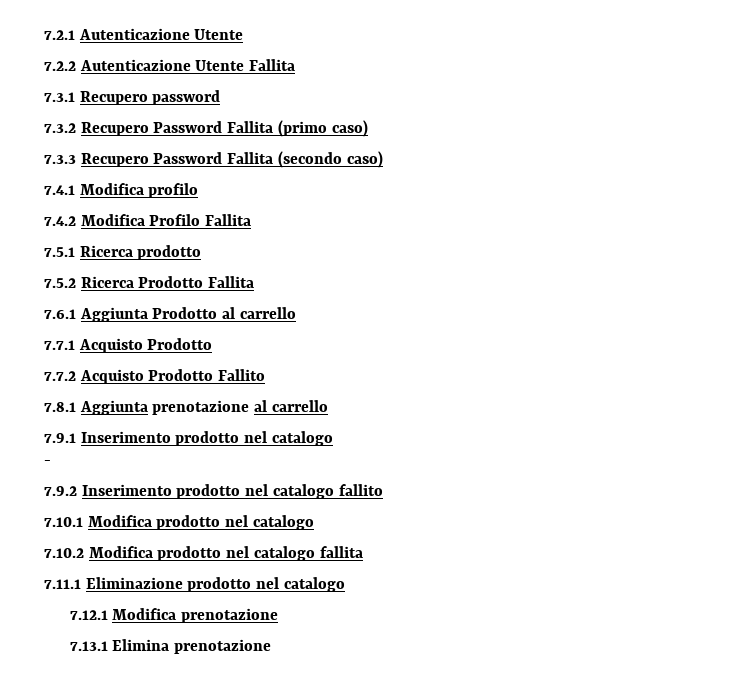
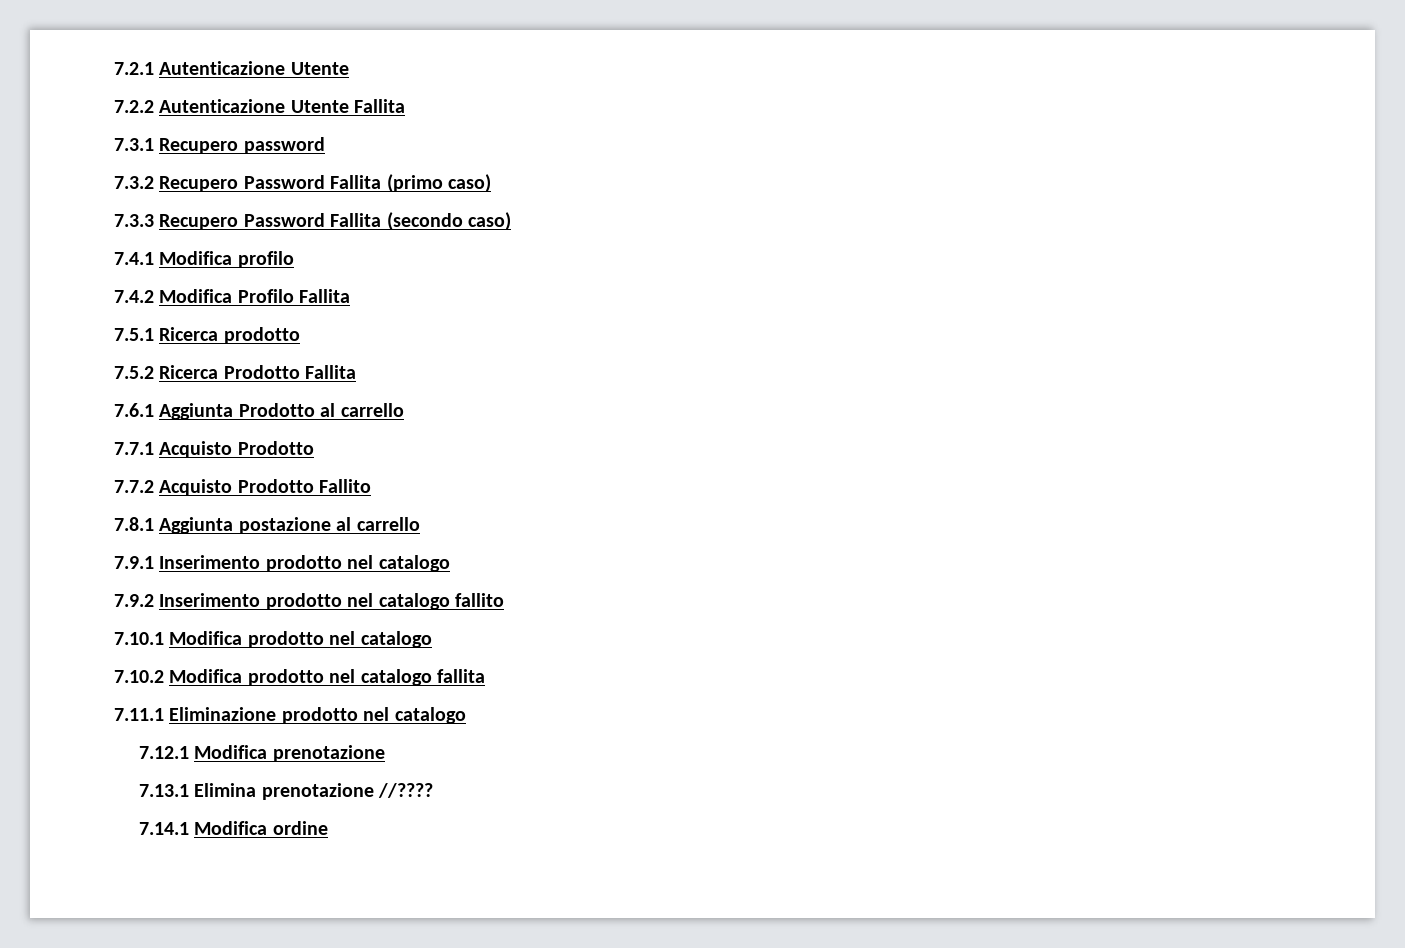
[152,400,250,415] prenotazione -> [238,517,331,534] postazione
[44,460,51,465] // - -> (450, 563) none
(272, 646) none -> [377,783,433,798] [138,821,328,835] //???? // 7.14.1 Modifica ordine

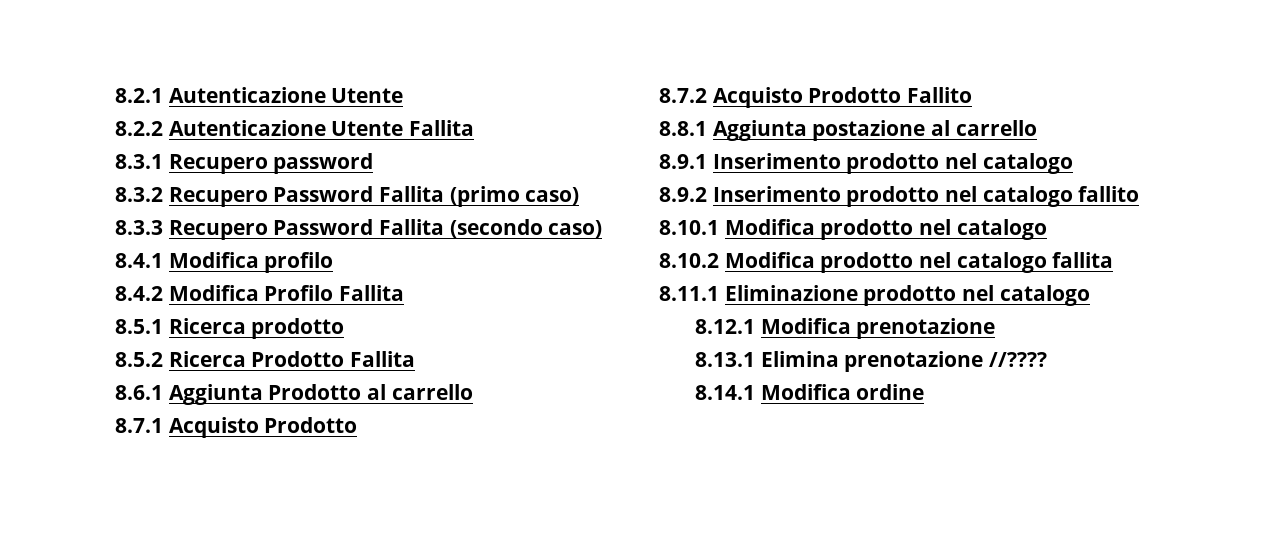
[114,62,154,75] 7.2.1 -> [115,88,163,103] 8.2.1
[114,100,154,113] 7.2.2 -> [115,121,163,136] 8.2.2
[114,138,154,151] 7.3.1 -> [115,154,163,169] 8.3.1
[114,176,154,189] 7.3.2 -> [115,187,163,202] 8.3.2
[114,214,154,227] 7.3.3 -> [115,220,163,235] 8.3.3
[114,252,154,265] 7.4.1 -> [115,253,163,268] 8.4.1
[114,290,154,303] 7.4.2 -> [115,286,163,301] 8.4.2
[114,328,154,341] 7.5.1 -> [115,319,163,334] 8.5.1
[114,366,154,379] 7.5.2 -> [115,352,163,367] 8.5.2
[114,403,154,417] 7.6.1 -> [115,385,163,400] 8.6.1
[114,442,154,455] 7.7.1 -> [115,418,163,433] 8.7.1
[114,480,154,493] 7.7.2 -> [659,88,707,103] 8.7.2
[114,517,154,531] 7.8.1 -> [659,121,707,136] 8.8.1
[114,556,154,569] 7.9.1 -> [659,154,707,169] 8.9.1
[114,594,154,607] 7.9.2 -> [659,187,707,202] 8.9.2
[114,632,164,645] 7.10.1 -> [659,220,719,235] 8.10.1
[114,670,164,683] 7.10.2 -> [659,253,719,268] 8.10.2
[114,708,164,721] 7.11.1 -> [659,286,719,301] 8.11.1
[138,746,189,759] 7.12.1 -> [695,319,756,334] 8.12.1
[138,784,189,797] 7.13.1 -> [695,352,756,367] 8.13.1
[138,822,189,835] 7.14.1 -> [695,385,756,400] 8.14.1

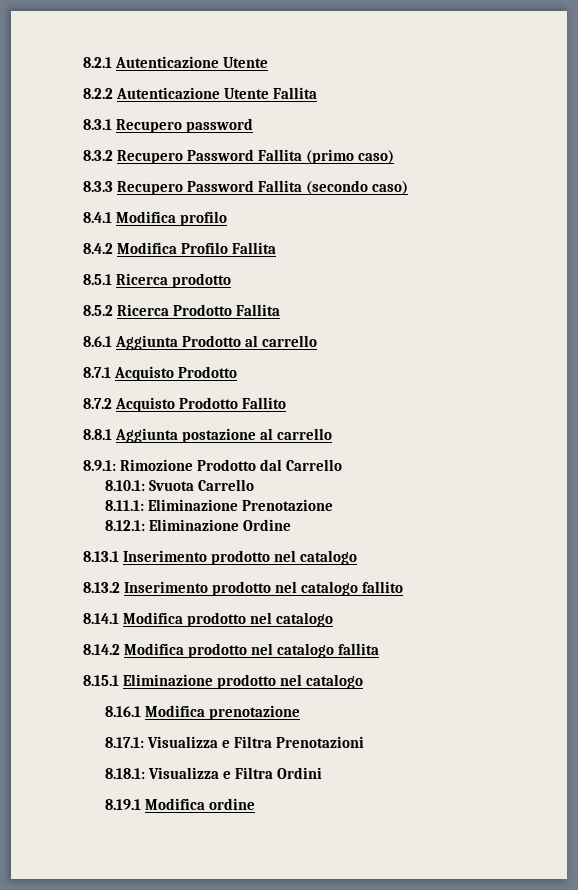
[659,154,707,169] 8.9.1 -> [83,459,342,471] [105,479,255,491] [105,499,334,511] [105,519,292,531] [83,551,119,562] 8.9.1: Rimozione Prodotto dal Carrello // 8.10.1: Svuota Carrello // 8.11.1: Eliminazione Prenotazione // 8.12.1: Eliminazione Ordine // 8.13.1
[659,187,707,202] 8.9.2 -> [83,582,120,593] 8.13.2
[659,220,719,235] 8.10.1 -> [83,613,119,624] 8.14.1
[659,253,719,268] 8.10.2 -> [83,644,120,655] 8.14.2
[659,286,719,301] 8.11.1 -> [83,675,119,686] 8.15.1
[695,319,756,334] 8.12.1 -> [105,706,142,717] 8.16.1
[695,351,1048,372] [695,385,756,400] 8.13.1 Elimina prenotazione //???? // 8.14.1 -> [105,736,364,748] [105,767,322,779] [105,799,142,810] 8.17.1: Visualizza e Filtra Prenotazioni // 8.18.1: Visualizza e Filtra Ordini // 8.19.1

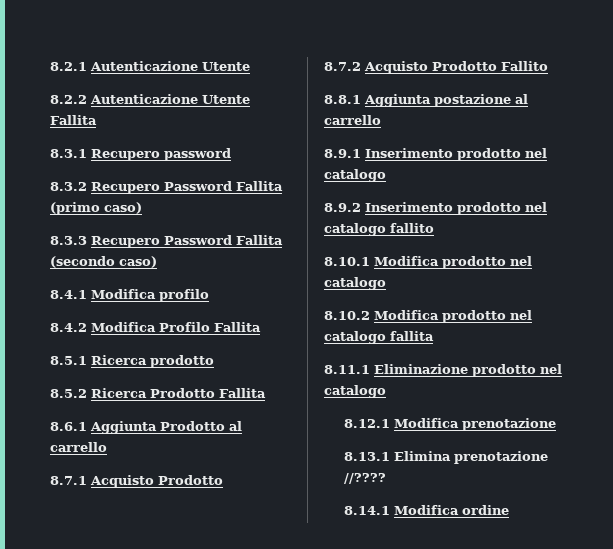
[83,459,342,471] [105,479,255,491] [105,499,334,511] [105,519,292,531] [83,551,119,562] 8.9.1: Rimozione Prodotto dal Carrello // 8.10.1: Svuota Carrello // 8.11.1: Eliminazione Prenotazione // 8.12.1: Eliminazione Ordine // 8.13.1 -> [324,149,361,158] 8.9.1
[83,582,120,593] 8.13.2 -> [324,203,361,212] 8.9.2
[83,613,119,624] 8.14.1 -> [324,257,370,266] 8.10.1
[83,644,120,655] 8.14.2 -> [324,311,370,320] 8.10.2
[83,675,119,686] 8.15.1 -> [324,365,370,374] 8.11.1
[105,706,142,717] 8.16.1 -> [343,419,390,428] 8.12.1
[105,736,364,748] [105,767,322,779] [105,799,142,810] 8.17.1: Visualizza e Filtra Prenotazioni // 8.18.1: Visualizza e Filtra Ordini // 8.19.1 -> [343,451,548,464] [343,473,386,484] [343,506,390,515] 8.13.1 Elimina prenotazione //???? // 8.14.1

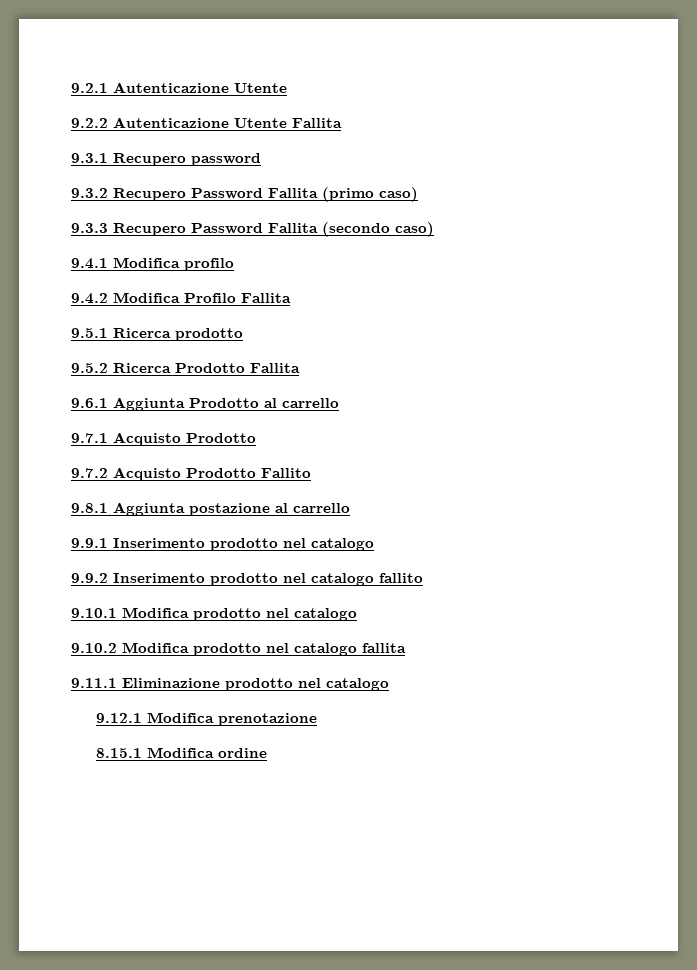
[50,62,87,71] 8.2.1 -> [71,83,108,93] 9.2.1
[50,95,87,104] 8.2.2 -> [71,118,108,128] 9.2.2
[50,149,87,158] 8.3.1 -> [71,153,108,163] 9.3.1
[50,182,87,191] 8.3.2 -> [71,188,108,198] 9.3.2
[50,236,87,245] 8.3.3 -> [71,223,108,233] 9.3.3
[50,290,87,299] 8.4.1 -> [71,258,108,269] 9.4.1
[50,323,87,332] 8.4.2 -> [71,293,108,304] 9.4.2
[50,356,87,365] 8.5.1 -> [71,328,108,338] 9.5.1
[50,389,87,398] 8.5.2 -> [71,363,108,373] 9.5.2
[50,422,87,431] 8.6.1 -> [71,398,108,408] 9.6.1
[50,476,87,485] 8.7.1 -> [71,433,108,443] 9.7.1
[324,62,361,71] 8.7.2 -> [71,468,108,478] 9.7.2
[324,95,361,104] 8.8.1 -> [71,503,108,513] 9.8.1
[324,149,361,158] 8.9.1 -> [71,538,108,548] 9.9.1
[324,203,361,212] 8.9.2 -> [71,573,108,583] 9.9.2
[324,257,370,266] 8.10.1 -> [71,608,117,618] 9.10.1
[324,311,370,320] 8.10.2 -> [71,643,117,653] 9.10.2
[324,365,370,374] 8.11.1 -> [71,678,117,688] 9.11.1
[343,419,390,428] 8.12.1 -> [96,713,143,723] 9.12.1
[343,451,548,464] [343,473,386,484] [343,506,390,515] 8.13.1 Elimina prenotazione //???? // 8.14.1 -> [96,748,143,758] 8.15.1

